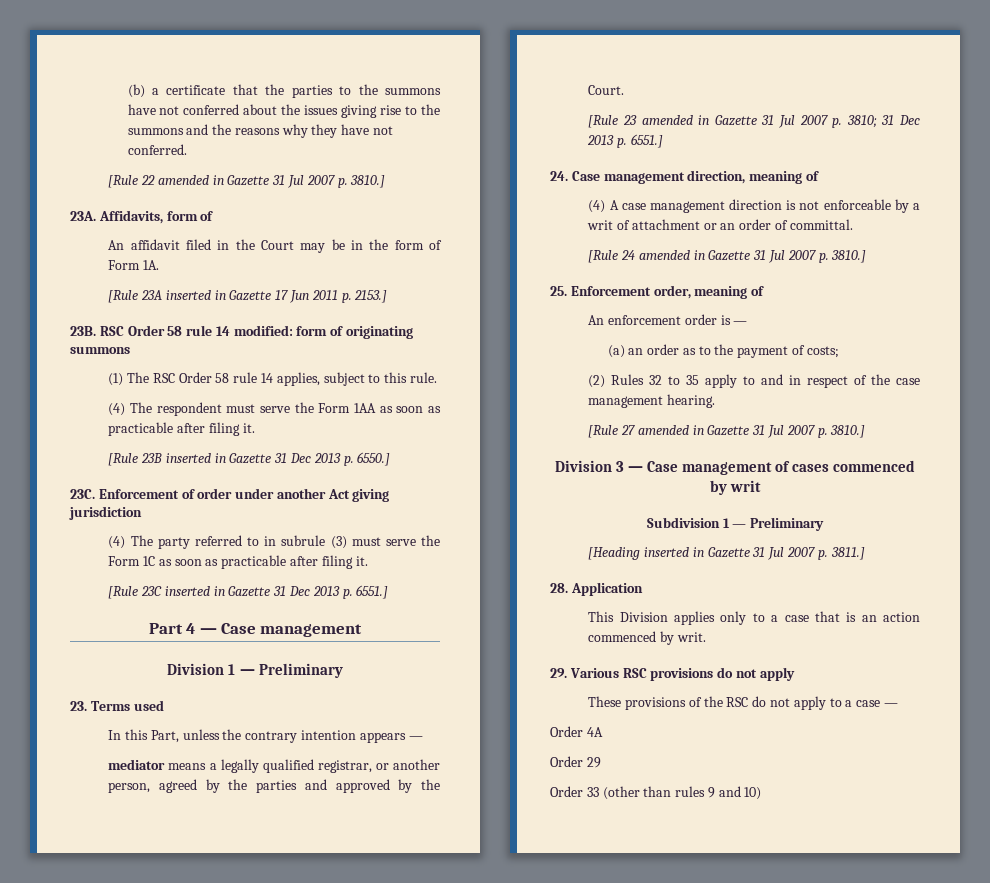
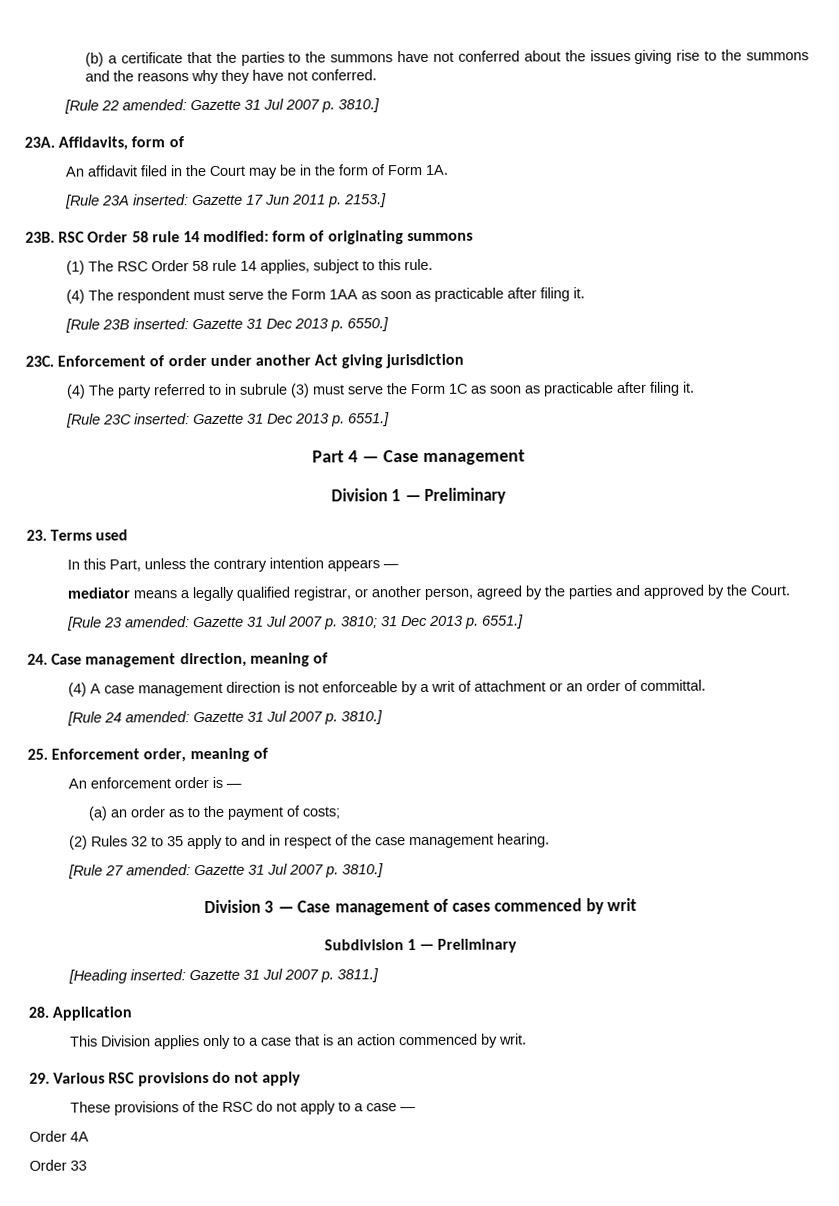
[157,175,224,185] amended in -> [121,99,187,111] amended:
[165,290,226,300] inserted in -> [132,194,189,206] inserted:
[165,453,226,463] inserted in -> [132,318,189,330] inserted:
[164,586,225,596] inserted in -> [133,413,190,425] inserted:
[641,115,710,125] amended in -> [124,616,190,628] amended:
[638,250,705,260] amended in -> [124,711,190,723] amended:
[637,425,704,435] amended in -> [125,864,191,876] amended:
[644,547,704,557] inserted in -> [129,969,186,981] inserted:
[550,756,601,768] // Order 29 -> (89, 1136) none
[602,786,762,800] (other than rules 9 and 10) -> (87, 1165) none

